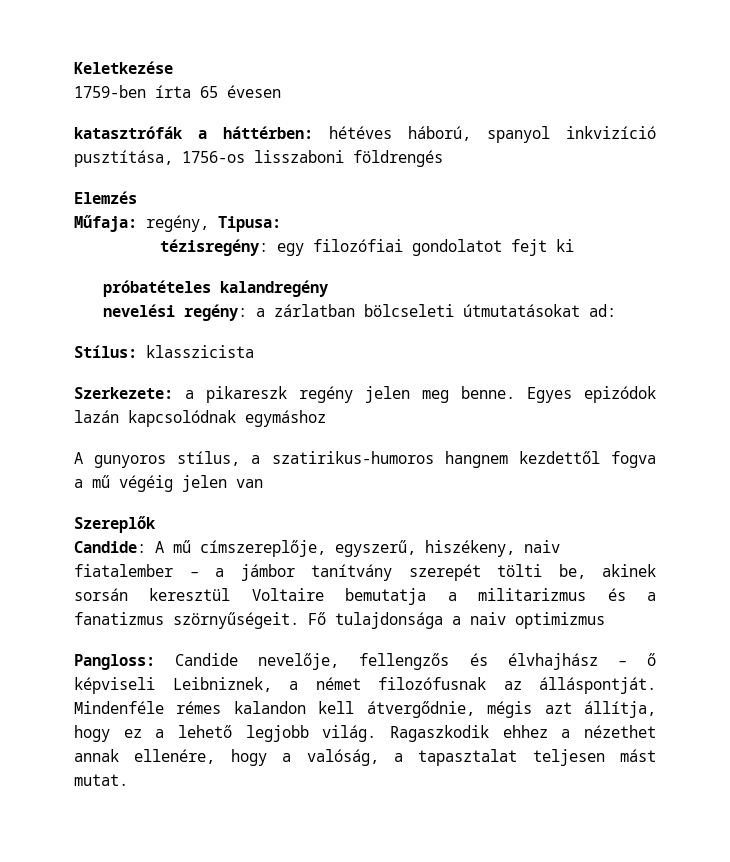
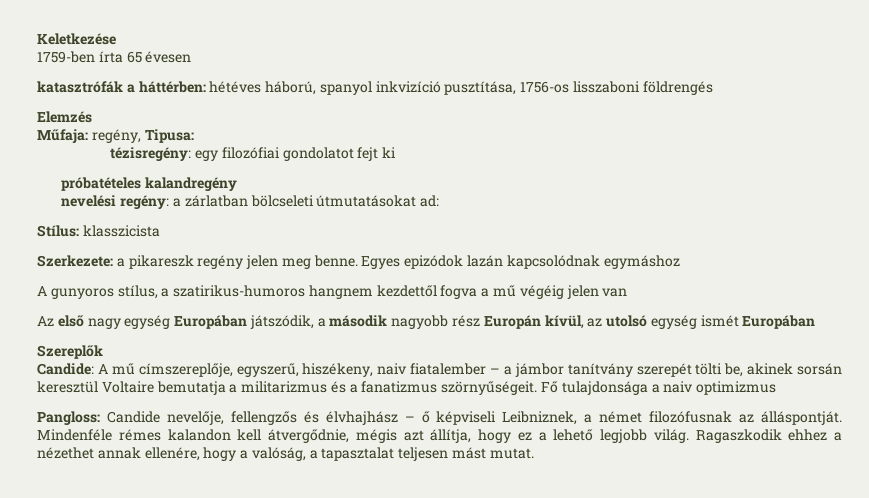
(263, 483) none -> [37,315,816,329] // Az első nagy egység Europában játszódik, a második nagyobb rész Europán kívül, az utolsó egység ismét Europában

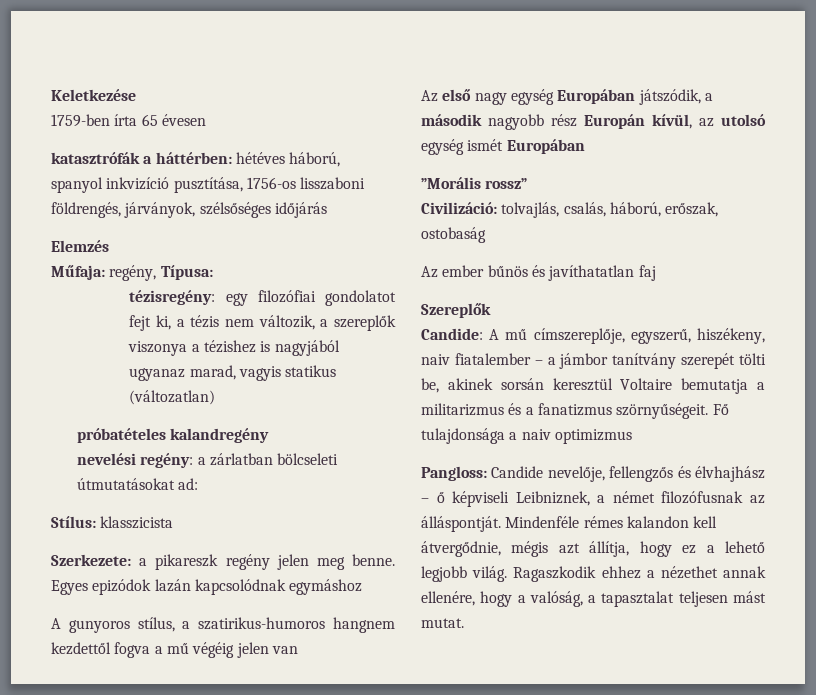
[642,81,713,95] földrengés -> [51,202,327,218] földrengés, járványok, szélsőséges időjárás
[144,129,194,143] Tipusa: -> [160,265,213,280] Típusa:
[382,147,397,158] ki -> [156,315,396,331] [128,340,340,356] [129,365,337,381] [129,390,216,405] ki, a tézis nem változik, a szereplők viszonya a tézishez is nagyjából ugyanaz marad, vagyis statikus (változatlan)
(816, 322) none -> [421,177,528,189] [421,202,719,218] [421,227,486,243] [421,265,656,281] // ”Morális rossz” // Civilizáció: tolvajlás, csalás, háború, erőszak, ostobaság // Az ember bűnös és javíthatatlan faj

